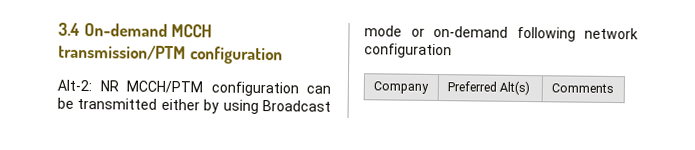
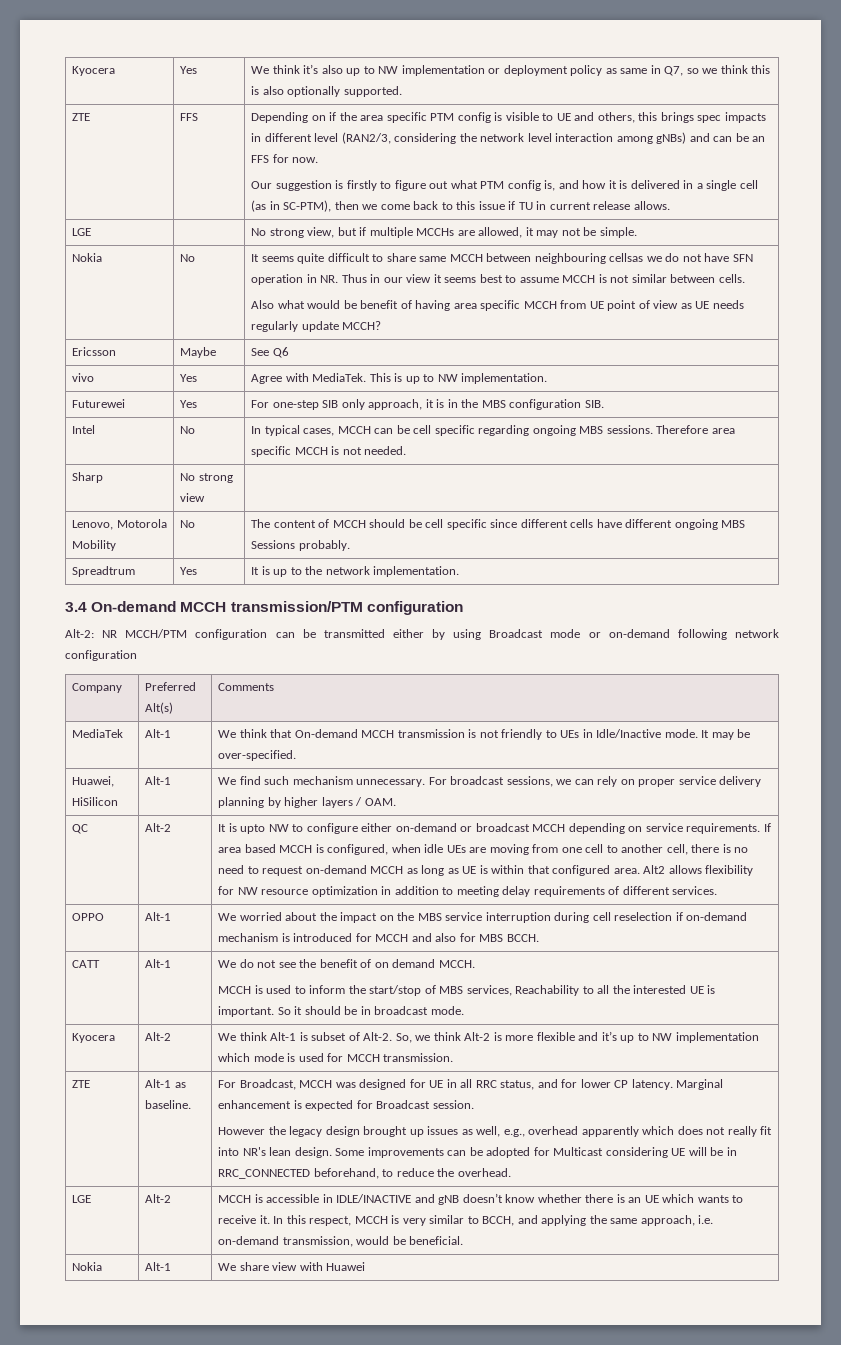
(58, 29) none -> [72,66,116,76] [180,66,198,74] [251,64,771,76] [251,86,402,97] [72,113,91,121] [180,113,199,121] [251,112,766,123] [251,132,766,144] [251,154,319,163] [251,180,758,191] [251,200,670,212] [72,228,92,236] [251,227,637,238] [72,253,103,262] [180,254,196,262] [251,253,753,264] [251,274,745,285] [251,300,744,311] [251,321,382,332] [72,347,117,356] [180,347,217,358] [251,347,289,358] [72,373,95,382] [180,374,198,382] [251,373,548,384] [72,399,126,408] [180,400,198,408] [251,399,604,410] [72,425,96,434] [180,426,196,434] [251,425,735,436] [251,446,407,457] [72,472,104,483] [180,473,233,483] [180,493,206,502] [72,519,167,530] [72,540,117,551] [180,520,196,528] [251,519,746,530] [251,540,350,551] [72,566,136,577] [180,567,198,575] [251,566,460,577] Kyocera | Yes | We think it’s also up to NW implementation or deployment policy as same in Q7, so we think this is also optionally supported. // ZTE | FFS | Depending on if the area specific PTM config is visible to UE and others, this brings spec impacts in different level (RAN2/3, considering the network level interaction among gNBs) and can be an FFS for now. // Our suggestion is firstly to figure out what PTM config is, and how it is delivered in a single cell (as in SC-PTM), then we come back to this issue if TU in current release allows. // LGE | | No strong view, but if multiple MCCHs are allowed, it may not be simple. // Nokia | No | It seems quite difficult to share same MCCH between neighbouring cellsas we do not have SFN operation in NR. Thus in our view it seems best to assume MCCH is not similar between cells. // Also what would be benefit of having area specific MCCH from UE point of view as UE needs regularly update MCCH? // Ericsson | Maybe | See Q6 // vivo | Yes | Agree with MediaTek. This is up to NW implementation. // Futurewei | Yes | For one-step SIB only approach, it is in the MBS configuration SIB. // Intel | No | In typical cases, MCCH can be cell specific regarding ongoing MBS sessions. Therefore area specific MCCH is not needed. // Sharp | No strong view | // Lenovo, Motorola Mobility | No | The content of MCCH should be cell specific since different cells have different ongoing MBS Sessions probably. // Spreadtrum | Yes | It is up to the network implementation. //
(614, 88) none -> [72,729,124,738] [145,729,172,738] [218,729,751,740] [218,750,297,761] [72,776,115,787] [72,797,119,806] [145,776,172,785] [218,776,762,787] [218,797,396,808] [72,824,89,834] [145,823,172,832] [218,823,771,834] [218,844,749,855] [218,865,754,876] [218,886,718,897] [72,913,105,921] [145,912,172,921] [218,912,748,923] [218,933,539,942] [72,960,101,968] [145,959,172,968] [218,959,475,968] [218,985,716,996] [218,1006,464,1017] [72,1033,116,1043] [145,1032,172,1041] [218,1031,759,1043] [218,1053,454,1062] [72,1080,91,1088] [145,1079,186,1088] [145,1100,192,1109] [218,1079,724,1090] [218,1100,474,1111] [218,1126,773,1137] [218,1147,737,1158] [218,1168,511,1179] [72,1195,92,1203] [145,1194,172,1203] [218,1193,744,1205] [218,1215,714,1226] [218,1236,464,1247] [72,1262,103,1271] [145,1262,172,1271] [218,1262,366,1271] // MediaTek | Alt-1 | We think that On-demand MCCH transmission is not friendly to UEs in Idle/Inactive mode. It may be over-specified. // Huawei, HiSilicon | Alt-1 | We find such mechanism unnecessary. For broadcast sessions, we can rely on proper service delivery planning by higher layers / OAM. // QC | Alt-2 | It is upto NW to configure either on-demand or broadcast MCCH depending on service requirements. If area based MCCH is configured, when idle UEs are moving from one cell to another cell, there is no need to request on-demand MCCH as long as UE is within that configured area. Alt2 allows flexibility for NW resource optimization in addition to meeting delay requirements of different services. // OPPO | Alt-1 | We worried about the impact on the MBS service interruption during cell reselection if on-demand mechanism is introduced for MCCH and also for MBS BCCH. // CATT | Alt-1 | We do not see the benefit of on demand MCCH. // MCCH is used to inform the start/stop of MBS services, Reachability to all the interested UE is important. So it should be in broadcast mode. // Kyocera | Alt-2 | We think Alt-1 is subset of Alt-2. So, we think Alt-2 is more flexible and it’s up to NW implementation which mode is used for MCCH transmission. // ZTE | Alt-1 as baseline. | For Broadcast, MCCH was designed for UE in all RRC status, and for lower CP latency. Marginal enhancement is expected for Broadcast session. // However the legacy design brought up issues as well, e.g., overhead apparently which does not really fit into NR's lean design. Some improvements can be adopted for Multicast considering UE will be in RRC_CONNECTED beforehand, to reduce the overhead. // LGE | Alt-2 | MCCH is accessible in IDLE/INACTIVE and gNB doesn’t know whether there is an UE which wants to receive it. In this respect, MCCH is very similar to BCCH, and applying the same approach, i.e. on-demand transmission, would be beneficial. // Nokia | Alt-1 | We share view with Huawei

